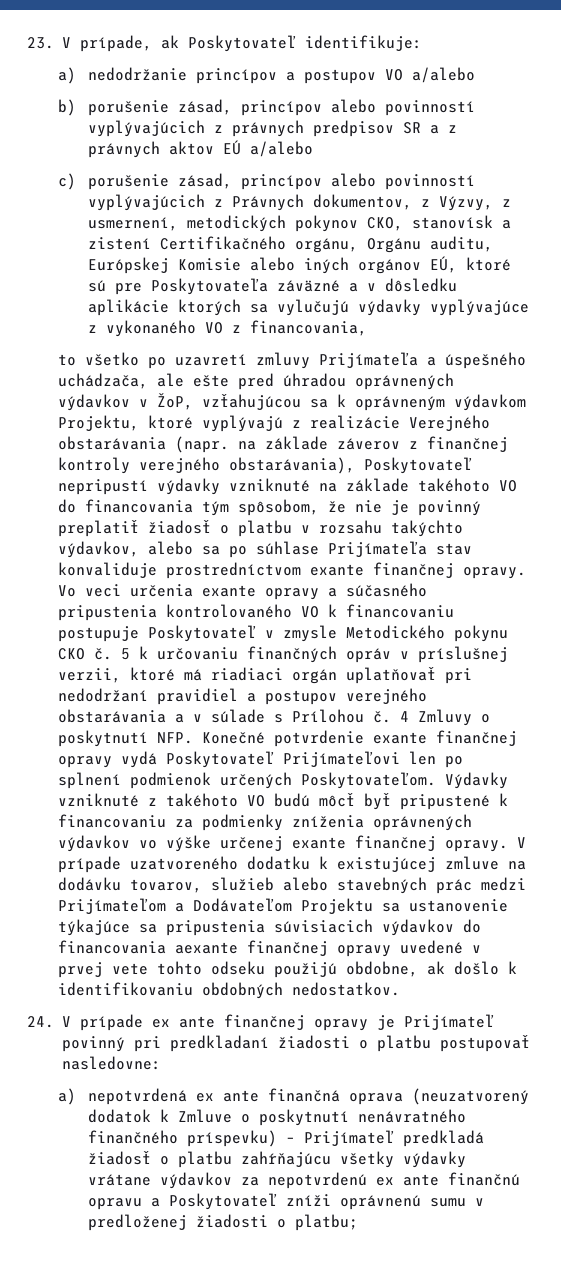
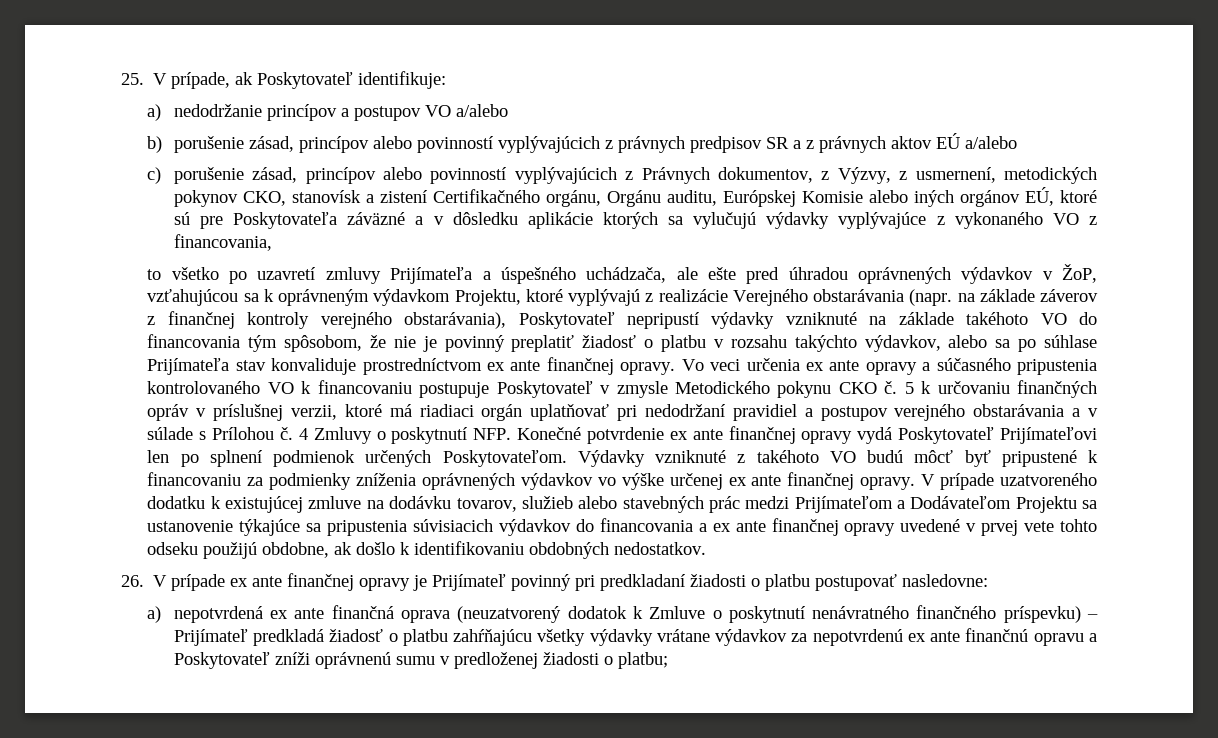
[27,37,54,49] 23. -> [121,73,144,85] 25.
[309,564,364,576] exante -> [487,360,541,371] ex ante
[201,585,256,597] exante -> [805,360,860,371] ex ante
[372,732,427,744] exante -> [669,429,723,440] ex ante
[291,837,346,849] exante -> [728,475,782,486] ex ante
[174,942,238,954] aexante -> [698,521,766,532] a ex ante
[27,1016,54,1028] 24. -> [121,575,144,587] 26.

